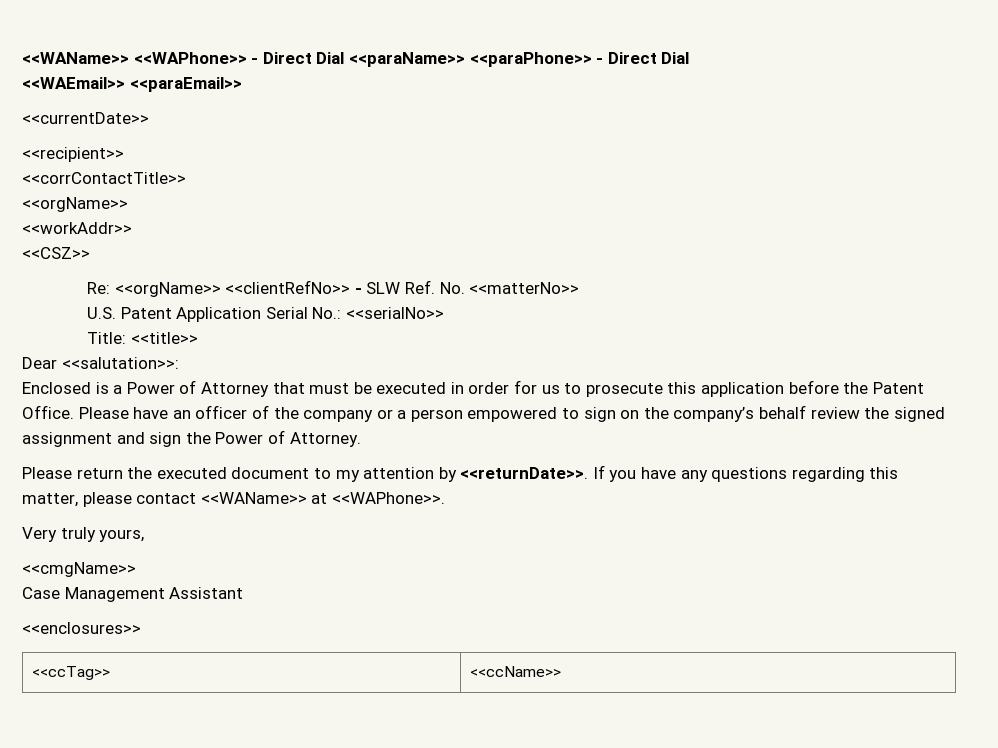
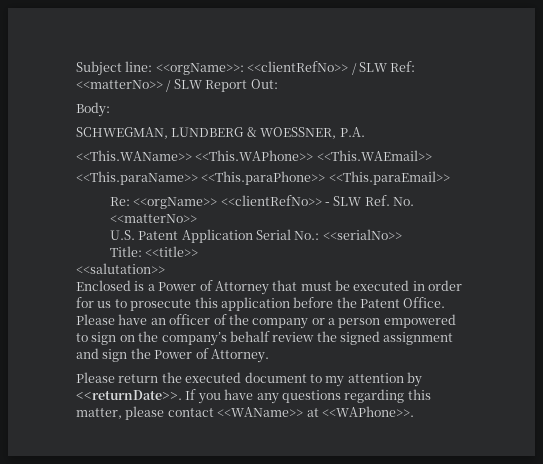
[22,52,690,67] [22,77,242,92] [22,112,149,124] [22,147,124,162] [22,172,186,184] [22,197,128,212] [22,222,132,234] [22,247,90,259] <<WAName>> <<WAPhone>> - Direct Dial <<paraName>> <<paraPhone>> - Direct Dial // <<WAEmail>> <<paraEmail>> // <<currentDate>> // <<recipient>> // <<corrContactTitle>> // <<orgName>> // <<workAddr>> // <<CSZ>> -> [76,61,416,76] [76,79,278,92] [76,102,110,117] [76,127,365,139] [76,150,432,161] [76,171,450,185] Subject line: <<orgName>>: <<clientRefNo>> / SLW Ref: <<matterNo>> / SLW Report Out: // Body: // SCHWEGMAN, LUNDBERG & WOESSNER, P.A. // <<This.WAName>> <<This.WAPhone>> <<This.WAEmail>> // <<This.paraName>> <<This.paraPhone>> <<This.paraEmail>>
[22,357,179,369] Dear <<salutation>>: -> [76,263,165,274] <<salutation>>
[22,527,145,542] [22,562,136,577] [22,587,244,602] [22,622,141,634] [31,666,110,680] [469,666,561,677] // Very truly yours, // <<cmgName>> // Case Management Assistant // <<enclosures>> // <<ccTag>> | <<ccName>> -> (414, 411) none

